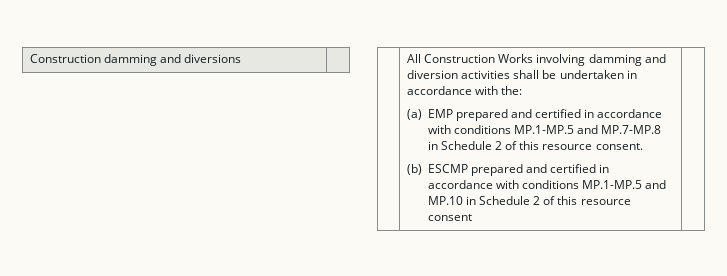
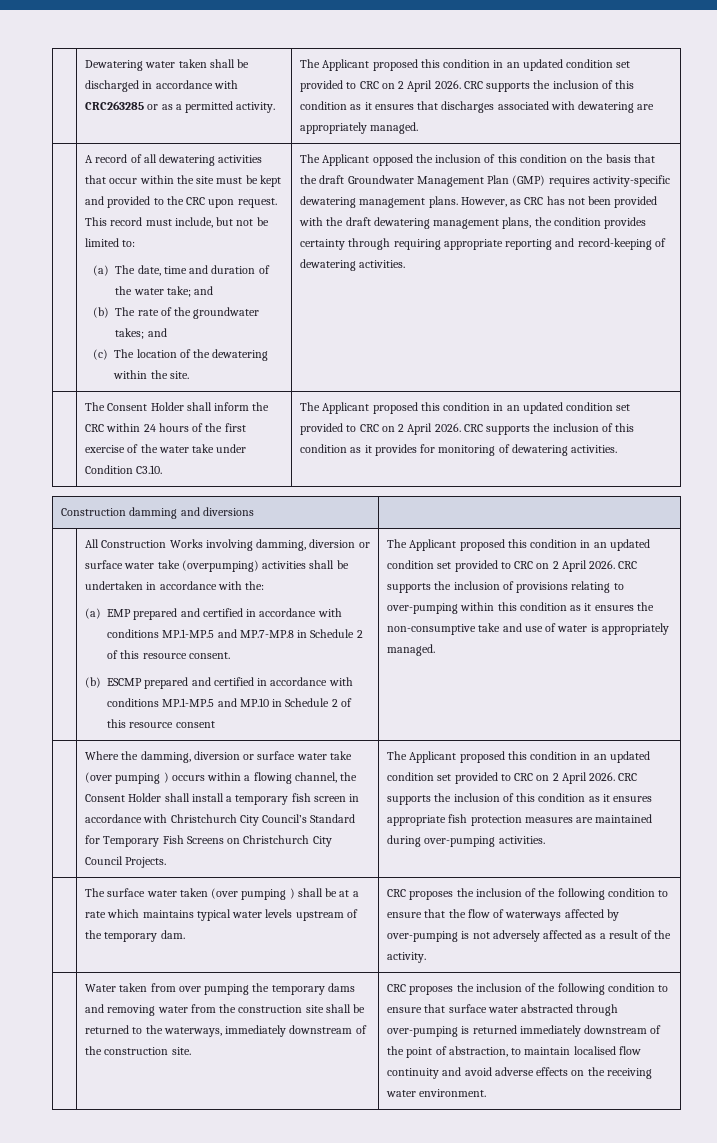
(30, 58) none -> [85,59,250,71] [85,80,238,92] [85,101,276,113] [300,59,631,71] [300,80,635,92] [300,101,655,113] [300,122,419,134] [85,154,263,166] [85,175,281,187] [85,196,277,208] [85,217,269,228] [85,238,136,247] [93,265,270,276] [115,286,214,297] [93,307,260,319] [115,328,167,339] [93,349,269,361] [113,370,189,379] [300,154,655,166] [300,175,670,187] [300,196,658,208] [299,217,647,229] [300,238,666,250] [300,259,406,271] [85,402,270,411] [85,423,246,432] [85,444,247,453] [85,465,163,474] [300,402,631,414] [300,423,635,435] [300,444,618,456] | Dewatering water taken shall be discharged in accordance with CRC263285 or as a permitted activity. | The Applicant proposed this condition in an updated condition set provided to CRC on 2 April 2026. CRC supports the inclusion of this condition as it ensures that discharges associated with dewatering are appropriately managed. // | A record of all dewatering activities that occur within the site must be kept and provided to the CRC upon request. This record must include, but not be limited to: // (a) The date, time and duration of the water take; and // (b) The rate of the groundwater takes; and // (c) The location of the dewatering within the site. | The Applicant opposed the inclusion of this condition on the basis that the draft Groundwater Management Plan (GMP) requires activity-specific dewatering management plans. However, as CRC has not been provided with the draft dewatering management plans, the condition provides certainty through requiring appropriate reporting and record-keeping of dewatering activities. // | The Consent Holder shall inform the CRC within 24 hours of the first exercise of the water take under Condition C3.10. | The Applicant proposed this condition in an updated condition set provided to CRC on 2 April 2026. CRC supports the inclusion of this condition as it provides for monitoring of dewatering activities. //
[588,54,666,66] [407,70,459,79] damming and diversion -> [256,539,370,551] [85,560,259,572] damming, diversion or surface water take (overpumping)
(472, 217) none -> [387,539,650,551] [387,560,638,572] [387,581,624,593] [387,602,654,614] [387,623,669,635] [387,644,436,656] [85,751,352,763] [85,772,358,784] [85,793,360,805] [85,814,356,826] [85,835,332,847] [85,856,167,868] [387,751,650,763] [387,772,638,784] [387,793,653,805] [387,814,653,826] [387,835,545,847] [85,888,359,900] [85,909,358,921] [85,930,185,942] [387,888,669,900] [387,909,619,921] [387,930,672,942] [387,952,427,963] [85,983,355,995] [85,1004,366,1016] [85,1025,367,1037] [85,1046,191,1055] [387,983,669,995] [387,1004,619,1016] [387,1025,662,1037] [387,1046,641,1058] [387,1067,652,1079] [386,1089,487,1097] The Applicant proposed this condition in an updated condition set provided to CRC on 2 April 2026. CRC supports the inclusion of provisions relating to over-pumping within this condition as it ensures the non-consumptive take and use of water is appropriately managed. // | Where the damming, diversion or surface water take (over pumping ) occurs within a flowing channel, the Consent Holder shall install a temporary fish screen in accordance with Christchurch City Council’s Standard for Temporary Fish Screens on Christchurch City Council Projects. | The Applicant proposed this condition in an updated condition set provided to CRC on 2 April 2026. CRC supports the inclusion of this condition as it ensures appropriate fish protection measures are maintained during over-pumping activities. // | The surface water taken (over pumping ) shall be at a rate which maintains typical water levels upstream of the temporary dam. | CRC proposes the inclusion of the following condition to ensure that the flow of waterways affected by over-pumping is not adversely affected as a result of the activity. // | Water taken from over pumping the temporary dams and removing water from the construction site shall be returned to the waterways, immediately downstream of the construction site. | CRC proposes the inclusion of the following condition to ensure that surface water abstracted through over-pumping is returned immediately downstream of the point of abstraction, to maintain localised flow continuity and avoid adverse effects on the receiving water environment.

